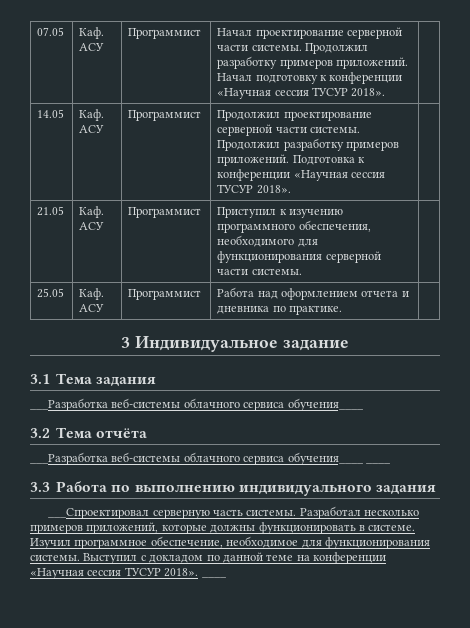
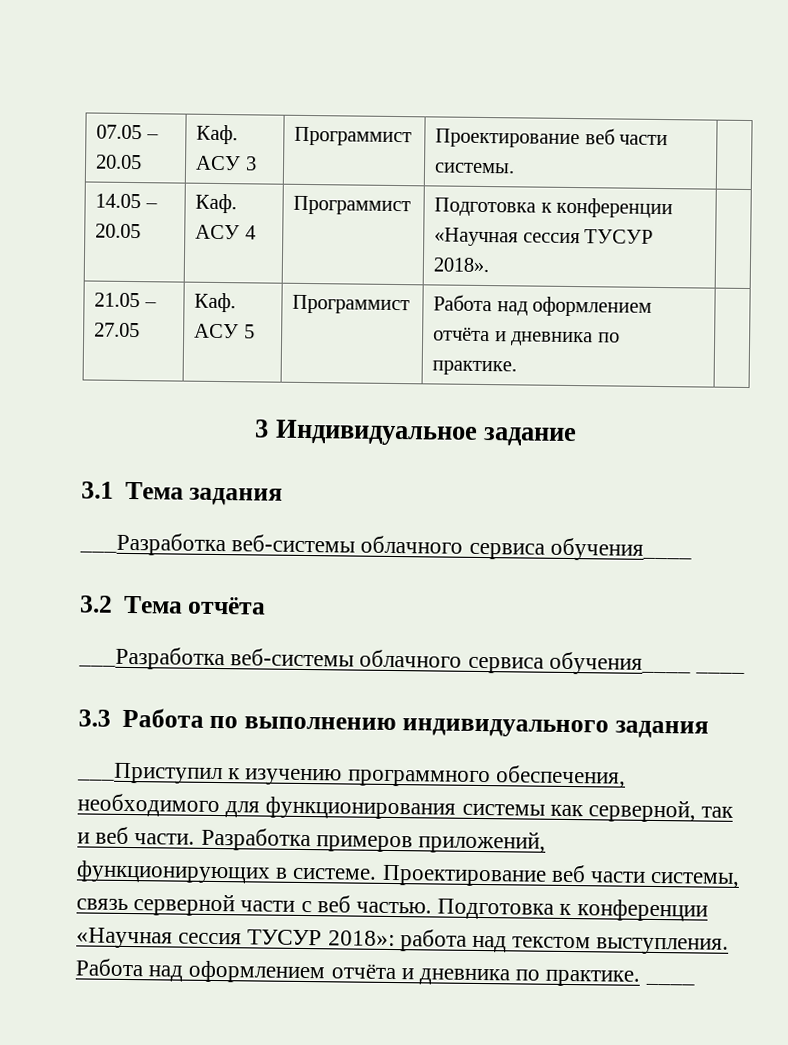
[79,27,105,39] [79,43,105,51] [128,28,202,39] [217,27,403,39] [217,43,369,54] [217,56,409,69] [217,72,403,84] [217,87,386,99] | Каф. АСУ | Программист | Начал проектирование серверной части системы. Продолжил разработку примеров приложений. Начал подготовку к конференции «Научная сессия ТУСУР 2018». -> [145,134,159,140] [95,154,143,170] [196,124,239,145] [195,155,257,171] [294,126,413,147] [435,128,669,149] [434,162,516,174] – 20.05 | Каф. АСУ 3 | Программист | Проектирование веб части системы.
[79,109,105,121] [79,125,105,133] [128,110,202,121] [217,110,372,121] [217,124,361,136] [217,138,400,151] [217,154,290,166] | Каф. АСУ | Программист | Продолжил проектирование серверной части системы. Продолжил разработку примеров приложений. -> [144,203,158,209] [95,223,142,239] [195,193,238,214] [195,224,256,240] [293,195,412,216] – 20.05 | Каф. АСУ 4 | Программист |
[79,206,105,218] [79,222,105,230] [128,207,202,218] [217,207,344,218] [217,220,371,233] [217,235,318,247] [217,251,381,263] [217,268,302,275] [37,288,65,298] [79,288,105,300] [79,304,105,312] | Каф. АСУ | Программист | Приступил к изучению программного обеспечения, необходимого для функционирования серверной части системы. | // 25.05 | Каф. АСУ -> [143,302,157,308] [94,322,141,338] [194,292,237,313] [194,323,255,339] – 27.05 | Каф. АСУ 5
[361,290,399,297] отчета -> [433,326,491,342] отчёта
[48,506,420,519] [30,522,416,534] [30,536,430,549] [30,552,386,564] [30,567,199,579] ___Спроектировал серверную часть системы. Разработал несколько примеров приложений, которые должны функционировать в системе. Изучил программное обеспечение, необходимое для функционирования системы. Выступил с докладом по данной теме на конференции «Научная сессия ТУСУР 2018». -> [77,762,626,788] [77,793,735,823] [77,826,547,854] [76,860,741,888] [76,893,708,922] [76,927,730,955] [75,958,641,987] ___Приступил к изучению программного обеспечения, необходимого для функционирования системы как серверной, так и веб части. Разработка примеров приложений, функционирующих в системе. Проектирование веб части системы, связь серверной части с веб частью. Подготовка к конференции «Научная сессия ТУСУР 2018»: работа над текстом выступления. Работа над оформлением отчёта и дневника по практике.

